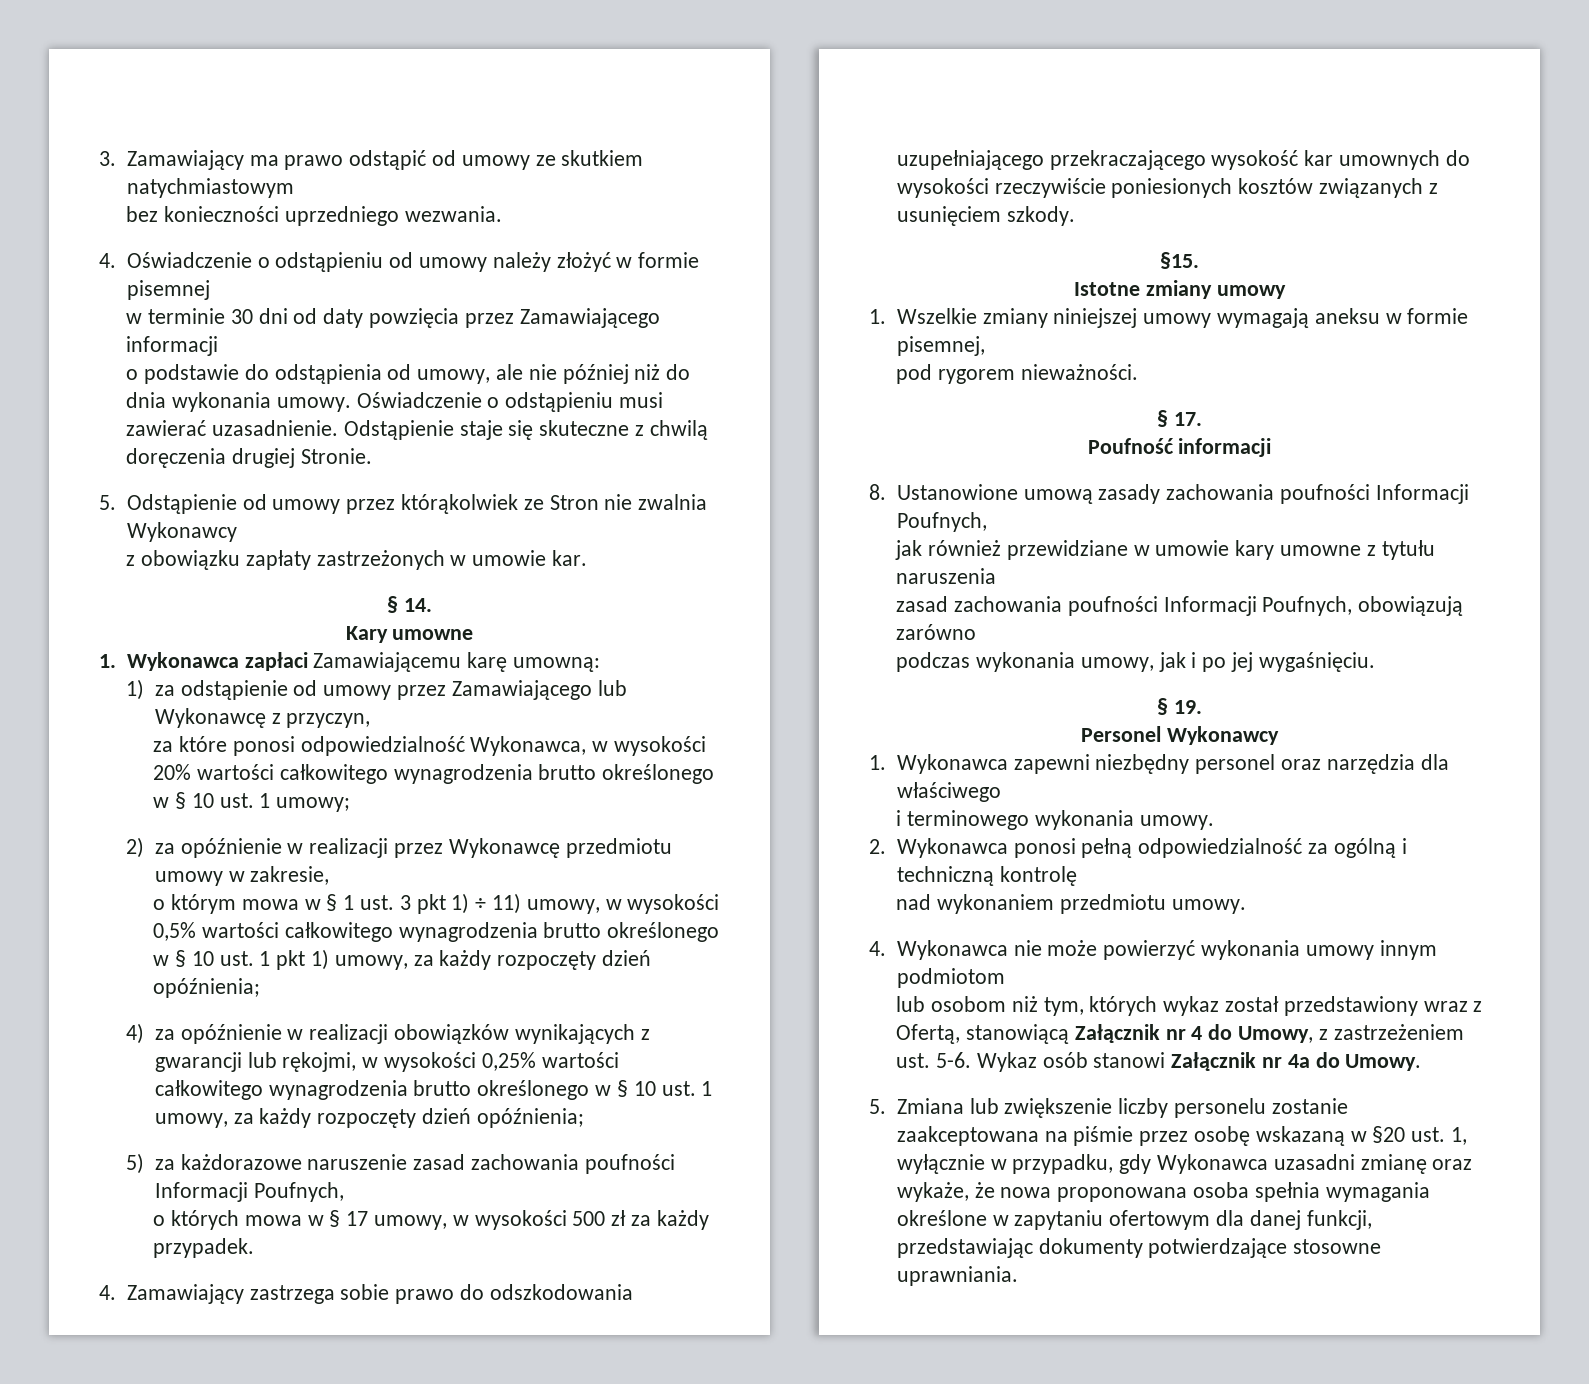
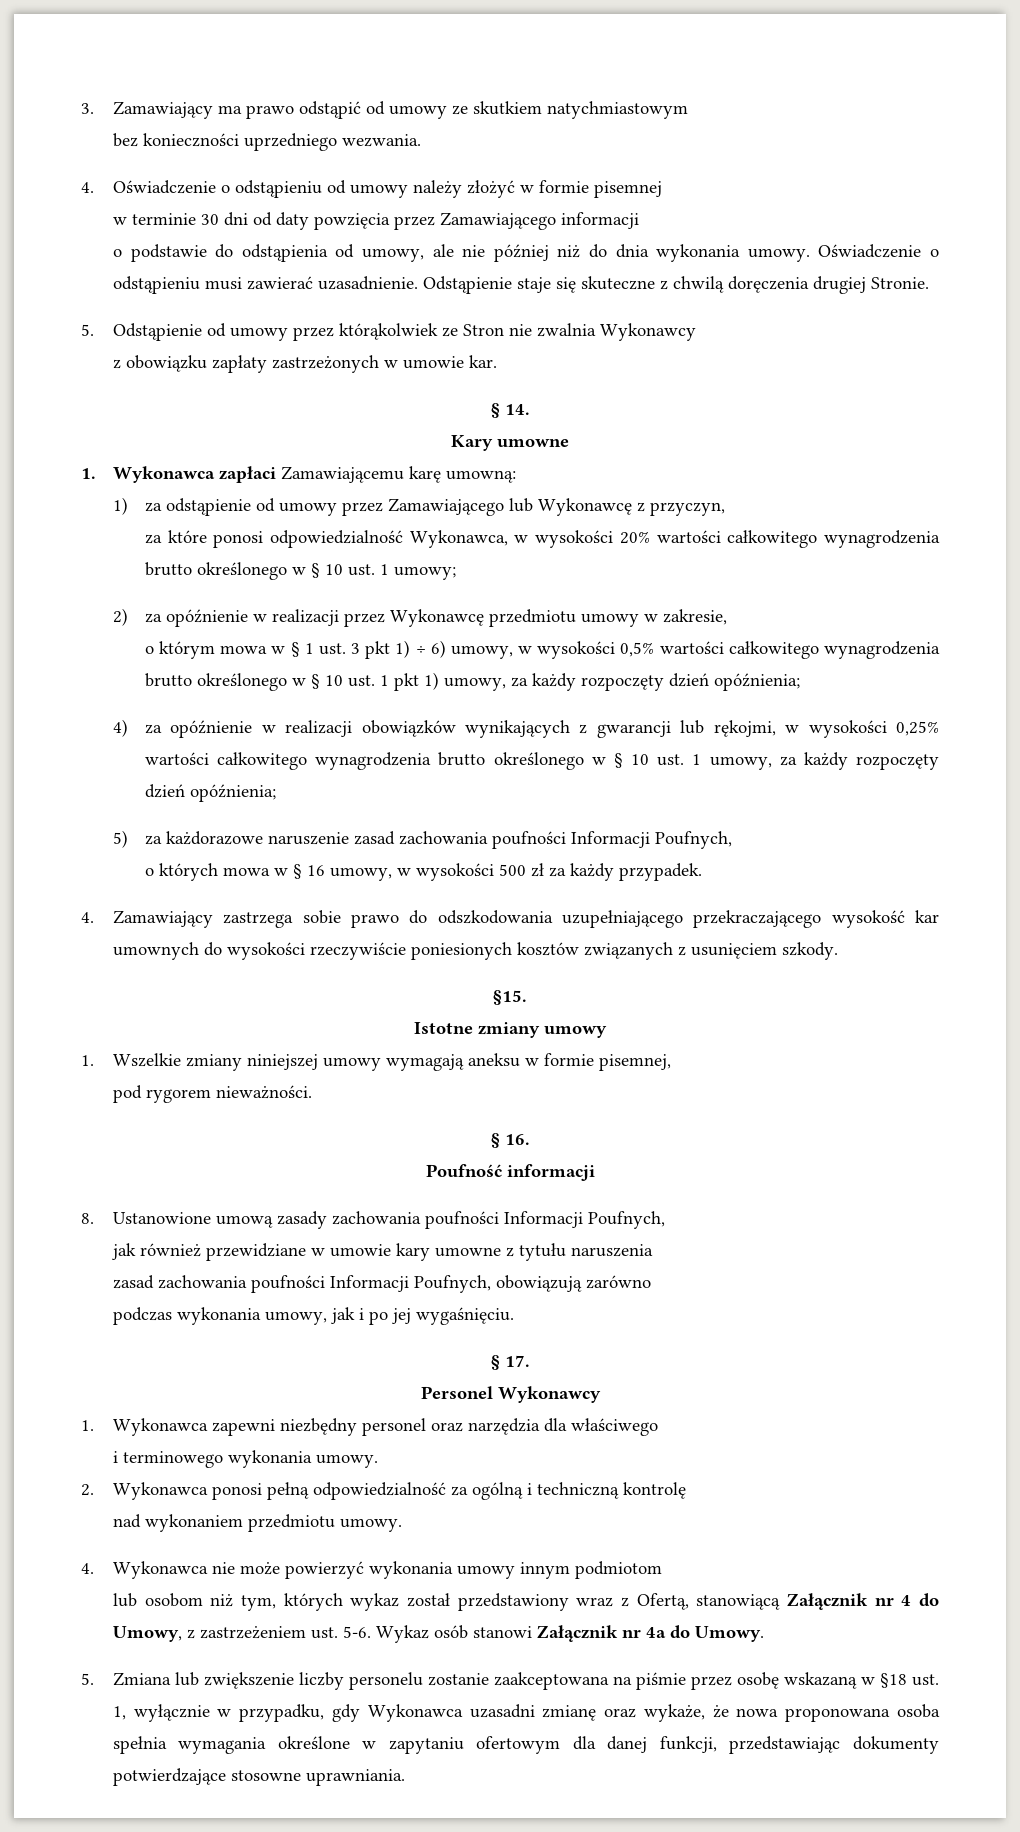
[492,893,522,914] 11) -> [430,640,446,658] 6)
[346,1211,369,1226] 17 -> [306,865,325,876] 16
[1173,412,1202,426] 17. -> [504,1134,530,1145] 16.
[1173,700,1202,714] 19. -> [504,1355,530,1367] 17.
[1372,1126,1406,1143] §20 -> [879,1673,907,1688] §18

